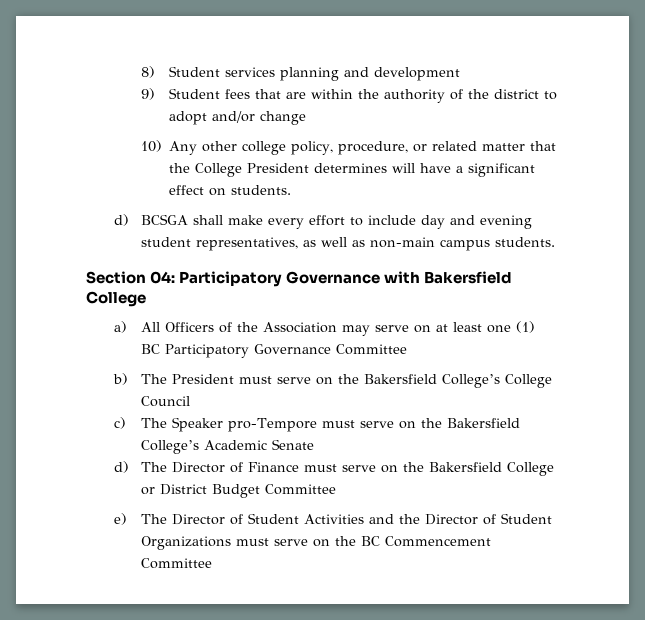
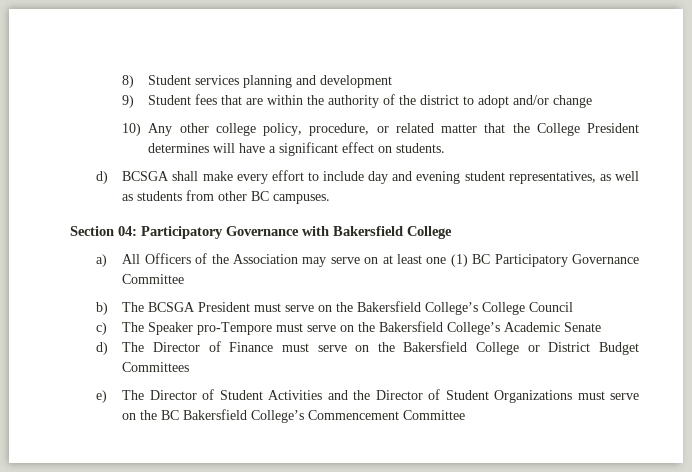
[370,237,556,251] non-main campus students. -> [137,190,331,204] students from other BC campuses.
(168, 379) none -> [148,302,196,312] BCSGA
[265,484,337,495] Committee -> [122,362,190,372] Committees
(381, 541) none -> [183,409,305,423] Bakersfield College’s

